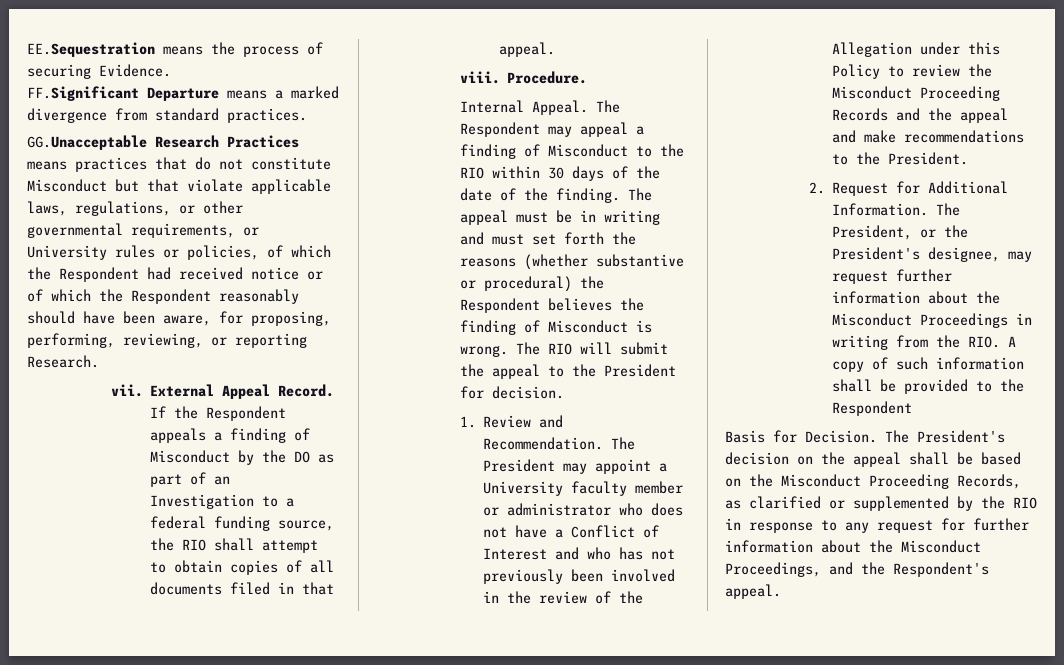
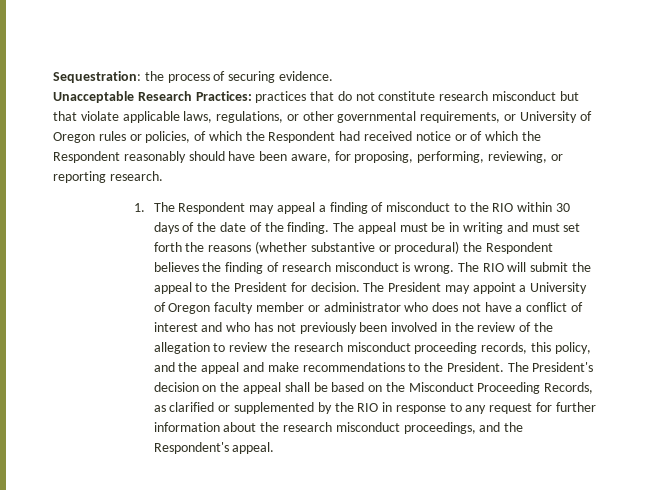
[27,42,203,57] EE.Sequestration means -> [53,71,141,83] Sequestration:
[99,64,171,77] [27,86,339,101] [27,108,307,123] [27,135,299,150] [27,161,67,170] Evidence. // FF.Significant Departure means a marked divergence from standard practices. // GG.Unacceptable Research Practices means -> [278,71,333,81] [53,91,252,103] evidence. // Unacceptable Research Practices:
[27,179,107,192] Misconduct -> [439,91,557,101] research misconduct
(107, 252) none -> [579,111,592,121] [53,132,95,143] of Oregon
[27,355,99,368] [110,384,334,399] [149,406,286,421] [149,428,310,443] [149,450,334,465] [149,472,230,487] [149,494,294,509] [149,516,334,531] [149,538,318,553] [149,560,334,575] [149,582,334,595] [498,42,555,57] [459,71,587,84] [459,100,588,115] Research. // vii. External Appeal Record. If the Respondent appeals a finding of Misconduct by the DO as part of an Investigation to a federal funding source, the RIO shall attempt to obtain copies of all documents filed in that appeal. // viii. Procedure. // Internal Appeal. -> [109,171,163,181] [133,203,145,212] research. // 1.
[547,144,628,157] Misconduct -> [386,202,451,212] misconduct
[547,320,628,333] Misconduct -> [281,262,399,272] research misconduct
[459,415,563,428] [482,437,603,450] // 1. Review and Recommendation. -> (360, 287) none
(563, 488) none -> [153,302,211,314] of Oregon
[570,525,659,538] [482,548,547,560] Conflict of Interest -> [526,302,584,312] [153,322,198,332] conflict of interest
[831,42,1000,57] [831,64,992,79] [831,86,1000,101] [831,108,888,121] Allegation under this Policy to review the Misconduct Proceeding Records -> [153,342,591,354] allegation to review the research misconduct proceeding records, this policy,
[808,181,1008,196] [831,203,960,216] [831,225,968,240] [831,247,1032,262] [831,269,952,284] [831,291,1000,304] [831,313,1032,328] [831,335,1016,350] [831,357,1024,372] [831,379,1024,394] [831,401,912,416] [725,430,877,443] // 2. Request for Additional Information. The President, or the President's designee, may request further information about the Misconduct Proceedings in writing from the RIO. A copy of such information shall be provided to the Respondent // Basis for Decision. -> (504, 367) none
[901,540,981,553] [725,562,821,577] Misconduct Proceedings, -> [283,422,476,434] research misconduct proceedings,

